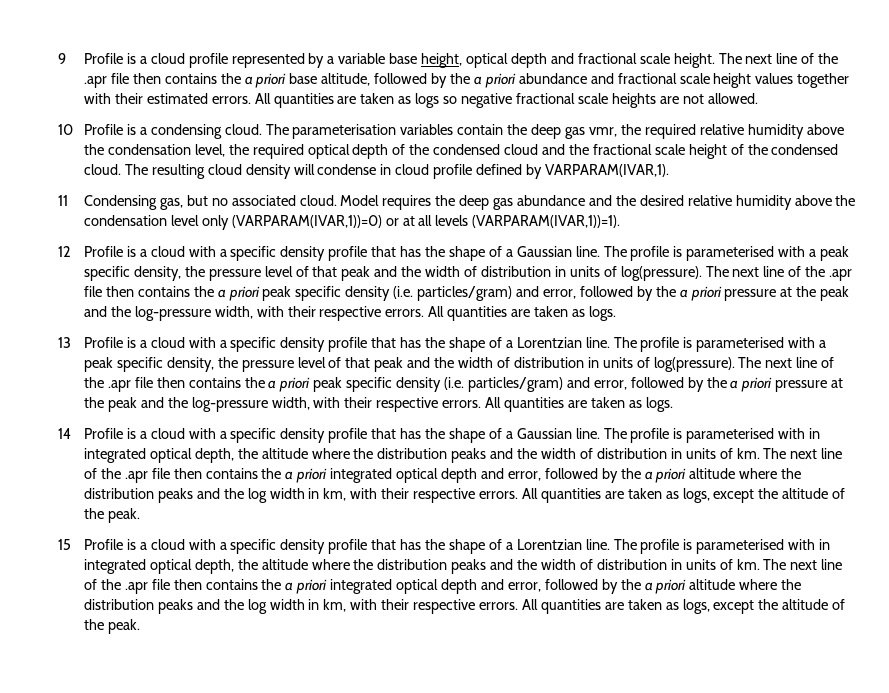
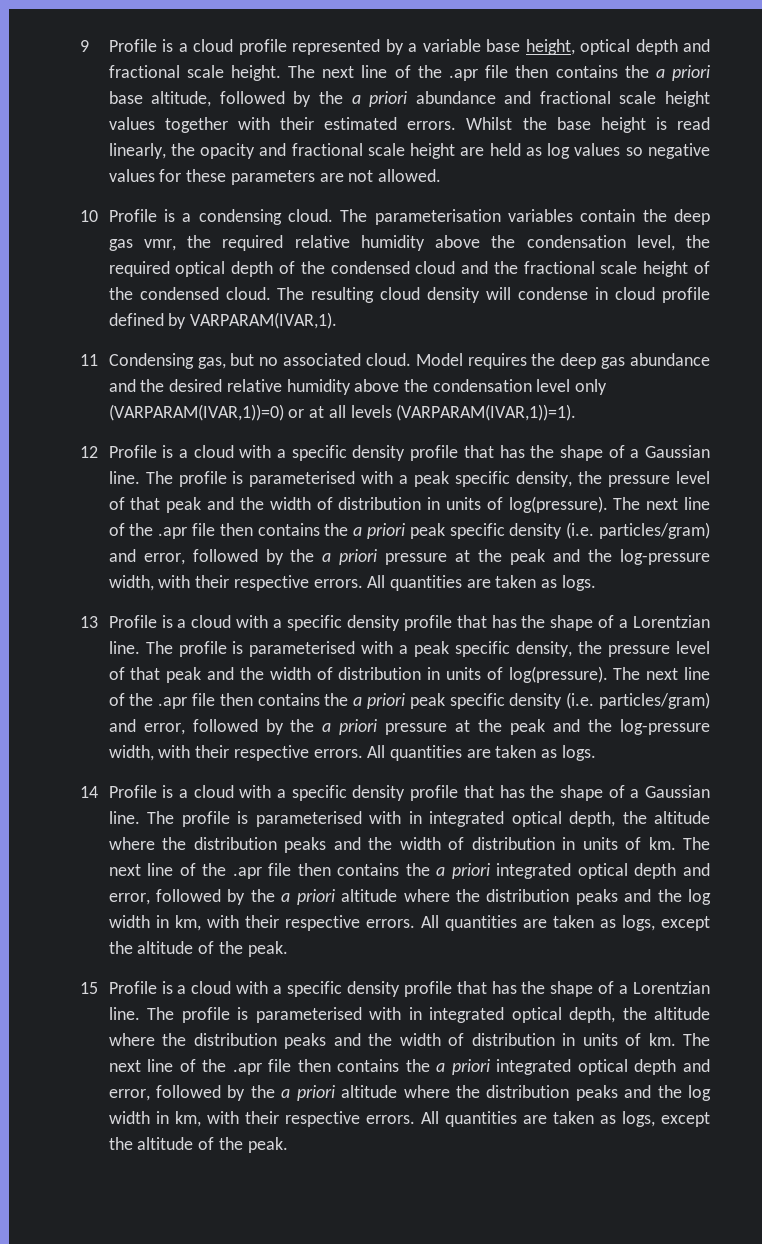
[254,93,656,108] All quantities are taken as logs so negative fractional scale heights -> [466,117,710,133] [108,143,711,159] [108,169,315,185] Whilst the base height is read linearly, the opacity and fractional scale height are held as log values so negative values for these parameters

